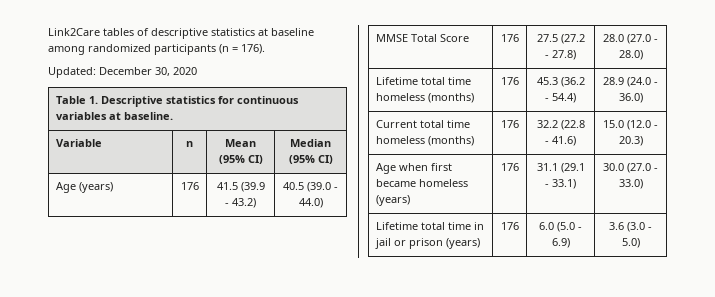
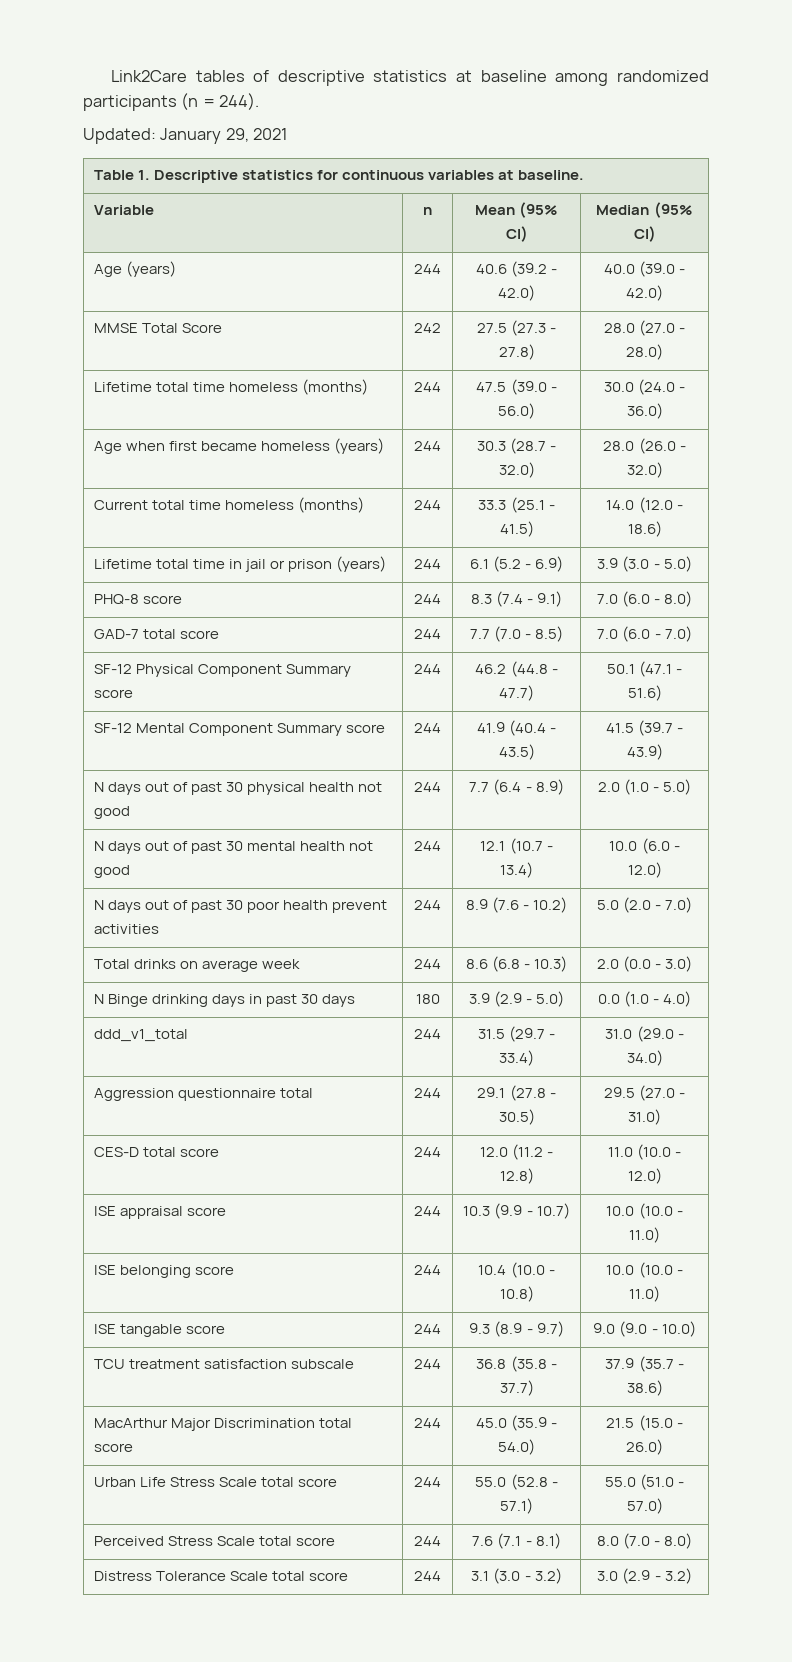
[241,44,265,54] 176). -> [219,93,260,110] 244).
[99,67,197,76] December 30, 2020 -> [160,128,288,144] January 29, 2021
[180,182,199,190] [216,182,265,192] [225,198,256,208] [283,182,338,192] [298,198,323,208] 176 | 41.5 (39.9 - 43.2) | 40.5 (39.0 - 44.0) -> [414,264,441,274] [475,261,558,277] [498,285,535,301] [603,261,686,277] [626,285,663,301] 244 | 40.6 (39.2 - 42.0) | 40.0 (39.0 - 42.0)
[500,34,519,42] 176 -> [414,323,441,333] 242
[560,34,585,44] (27.2 -> [511,320,546,336] (27.3
[500,77,519,85] [536,77,585,87] [545,93,576,103] [603,77,658,87] [618,93,643,103] [375,120,470,128] [375,136,474,146] [500,120,519,128] [536,120,585,130] [545,136,576,146] [603,120,658,130] [618,136,643,146] 176 | 45.3 (36.2 - 54.4) | 28.9 (24.0 - 36.0) // Current total time homeless (months) | 176 | 32.2 (22.8 - 41.6) | 15.0 (12.0 - 20.3) -> [414,382,441,392] [476,379,557,395] [498,403,535,419] [603,379,686,395] [626,403,663,419] 244 | 47.5 (39.0 - 56.0) | 30.0 (24.0 - 36.0)
[500,163,519,171] [536,163,585,173] [545,179,576,189] [603,163,658,173] [618,179,643,189] 176 | 31.1 (29.1 - 33.1) | 30.0 (27.0 - 33.0) -> [414,441,441,451] [476,438,557,454] [498,462,535,478] [603,438,686,454] [626,462,663,478] [93,497,364,513] [414,500,441,510] [478,497,555,513] [499,521,534,537] [606,497,683,513] [627,521,662,537] 244 | 30.3 (28.7 - 32.0) | 28.0 (26.0 - 32.0) // Current total time homeless (months) | 244 | 33.3 (25.1 - 41.5) | 14.0 (12.0 - 18.6)
[500,222,519,230] [539,222,575,232] 176 | 6.0 (5.0 -> [414,559,441,569] [469,556,521,572] 244 | 6.1 (5.2
[609,222,624,230] 3.6 -> [597,558,619,569] 3.9
(640, 243) none -> [93,594,182,605] [414,594,441,604] [470,591,563,607] [596,591,693,607] [93,629,219,639] [414,629,441,639] [469,626,564,642] [597,626,692,642] [93,664,351,677] [93,689,133,698] [414,664,441,674] [475,661,558,677] [499,685,534,701] [606,661,683,677] [627,685,662,701] [93,723,385,736] [414,723,441,733] [476,720,557,736] [498,744,535,760] [605,720,684,736] [626,744,663,760] [93,782,383,795] [93,806,130,819] [414,782,441,792] [469,779,564,795] [597,779,692,795] [93,841,374,854] [93,865,130,878] [414,841,441,851] [480,838,553,854] [500,862,533,878] [609,838,680,854] [627,862,662,878] [93,900,388,913] [93,924,159,934] [414,900,441,910] [465,897,568,913] [596,897,693,913] [93,959,300,972] [414,959,441,969] [465,956,568,972] [596,956,693,972] [93,994,356,1007] [415,994,440,1004] [468,991,565,1007] [597,991,692,1007] [93,1029,188,1042] [414,1029,441,1039] [477,1026,556,1042] [499,1050,534,1066] [605,1026,684,1042] [626,1050,663,1066] [93,1088,313,1101] [414,1088,441,1098] [477,1085,556,1101] [498,1109,535,1125] [603,1085,686,1101] [628,1109,661,1125] [93,1147,219,1157] [414,1147,441,1157] [479,1144,554,1160] [499,1168,534,1184] [607,1144,682,1160] [627,1168,662,1184] [93,1206,226,1219] [414,1206,441,1216] [463,1203,570,1219] [606,1203,683,1219] [629,1227,660,1243] [93,1265,234,1278] [414,1265,441,1275] [478,1262,555,1278] [499,1286,534,1302] [606,1262,683,1278] [629,1286,660,1302] [93,1324,225,1337] [414,1324,441,1334] [469,1321,564,1337] [593,1321,696,1337] [93,1359,354,1369] [414,1359,441,1369] [476,1356,557,1372] [499,1380,534,1396] [605,1356,684,1372] [626,1380,663,1396] [93,1418,352,1431] [93,1443,133,1452] [414,1418,441,1428] [475,1415,558,1431] [498,1439,535,1455] [606,1415,683,1431] [626,1439,663,1455] [93,1477,337,1487] [414,1477,441,1487] [475,1474,558,1490] [500,1498,533,1514] [604,1474,685,1490] [626,1498,663,1514] [93,1536,335,1546] [414,1536,441,1546] [472,1533,561,1549] [596,1533,693,1549] [93,1571,348,1581] [414,1571,441,1581] [471,1568,562,1584] [597,1568,692,1584] // PHQ-8 score | 244 | 8.3 (7.4 - 9.1) | 7.0 (6.0 - 8.0) // GAD-7 total score | 244 | 7.7 (7.0 - 8.5) | 7.0 (6.0 - 7.0) // SF-12 Physical Component Summary score | 244 | 46.2 (44.8 - 47.7) | 50.1 (47.1 - 51.6) // SF-12 Mental Component Summary score | 244 | 41.9 (40.4 - 43.5) | 41.5 (39.7 - 43.9) // N days out of past 30 physical health not good | 244 | 7.7 (6.4 - 8.9) | 2.0 (1.0 - 5.0) // N days out of past 30 mental health not good | 244 | 12.1 (10.7 - 13.4) | 10.0 (6.0 - 12.0) // N days out of past 30 poor health prevent activities | 244 | 8.9 (7.6 - 10.2) | 5.0 (2.0 - 7.0) // Total drinks on average week | 244 | 8.6 (6.8 - 10.3) | 2.0 (0.0 - 3.0) // N Binge drinking days in past 30 days | 180 | 3.9 (2.9 - 5.0) | 0.0 (1.0 - 4.0) // ddd_v1_total | 244 | 31.5 (29.7 - 33.4) | 31.0 (29.0 - 34.0) // Aggression questionnaire total | 244 | 29.1 (27.8 - 30.5) | 29.5 (27.0 - 31.0) // CES-D total score | 244 | 12.0 (11.2 - 12.8) | 11.0 (10.0 - 12.0) // ISE appraisal score | 244 | 10.3 (9.9 - 10.7) | 10.0 (10.0 - 11.0) // ISE belonging score | 244 | 10.4 (10.0 - 10.8) | 10.0 (10.0 - 11.0) // ISE tangable score | 244 | 9.3 (8.9 - 9.7) | 9.0 (9.0 - 10.0) // TCU treatment satisfaction subscale | 244 | 36.8 (35.8 - 37.7) | 37.9 (35.7 - 38.6) // MacArthur Major Discrimination total score | 244 | 45.0 (35.9 - 54.0) | 21.5 (15.0 - 26.0) // Urban Life Stress Scale total score | 244 | 55.0 (52.8 - 57.1) | 55.0 (51.0 - 57.0) // Perceived Stress Scale total score | 244 | 7.6 (7.1 - 8.1) | 8.0 (7.0 - 8.0) // Distress Tolerance Scale total score | 244 | 3.1 (3.0 - 3.2) | 3.0 (2.9 - 3.2)

